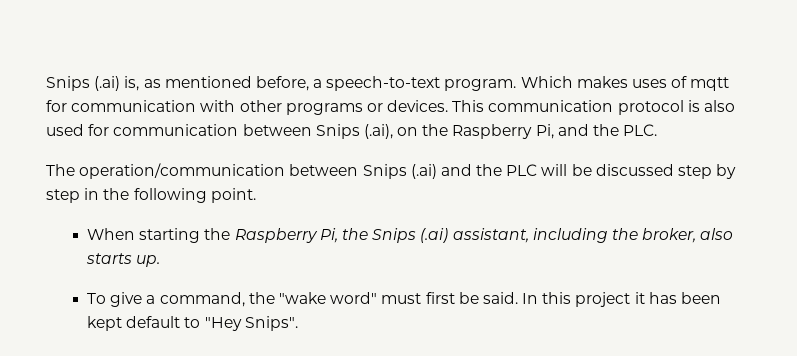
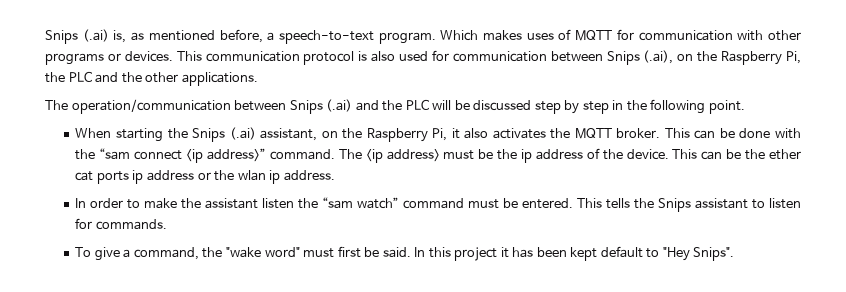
[690,77,730,91] mqtt -> [575,30,613,41] MQTT
[557,124,658,136] and the PLC. -> [45,71,258,86] the PLC and the other applications.
[234,228,734,243] [86,253,161,267] Raspberry Pi, the Snips (.ai) assistant, including the broker, also starts up. -> [192,127,801,142] [75,148,802,163] [75,170,335,184] [75,197,802,212] [75,218,167,230] Snips (.ai) assistant, on the Raspberry Pi, it also activates the MQTT broker. This can be done with the “sam connect <ip address>” command. The <ip address> must be the ip address of the device. This can be the ether cat ports ip address or the wlan ip address. // In order to make the assistant listen the “sam watch” command must be entered. This tells the Snips assistant to listen for commands.

